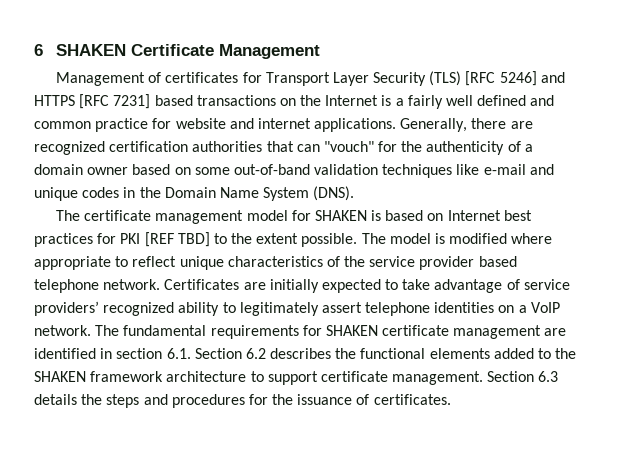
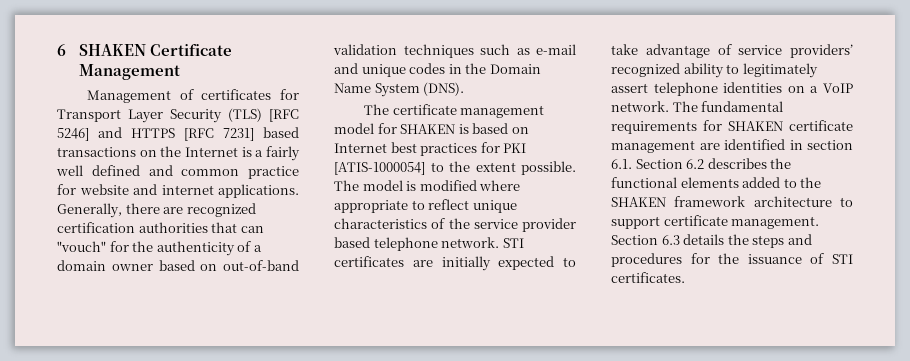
[194,167,230,175] some -> (218, 267) none
[456,164,480,175] like -> [480,44,530,55] such as
[144,232,210,247] [REF TBD] -> [334,162,425,175] [ATIS-1000054]
[164,279,240,290] Certificates -> [502,238,524,248] [334,256,404,267] STI certificates
(370, 399) none -> [832,254,853,264] STI

